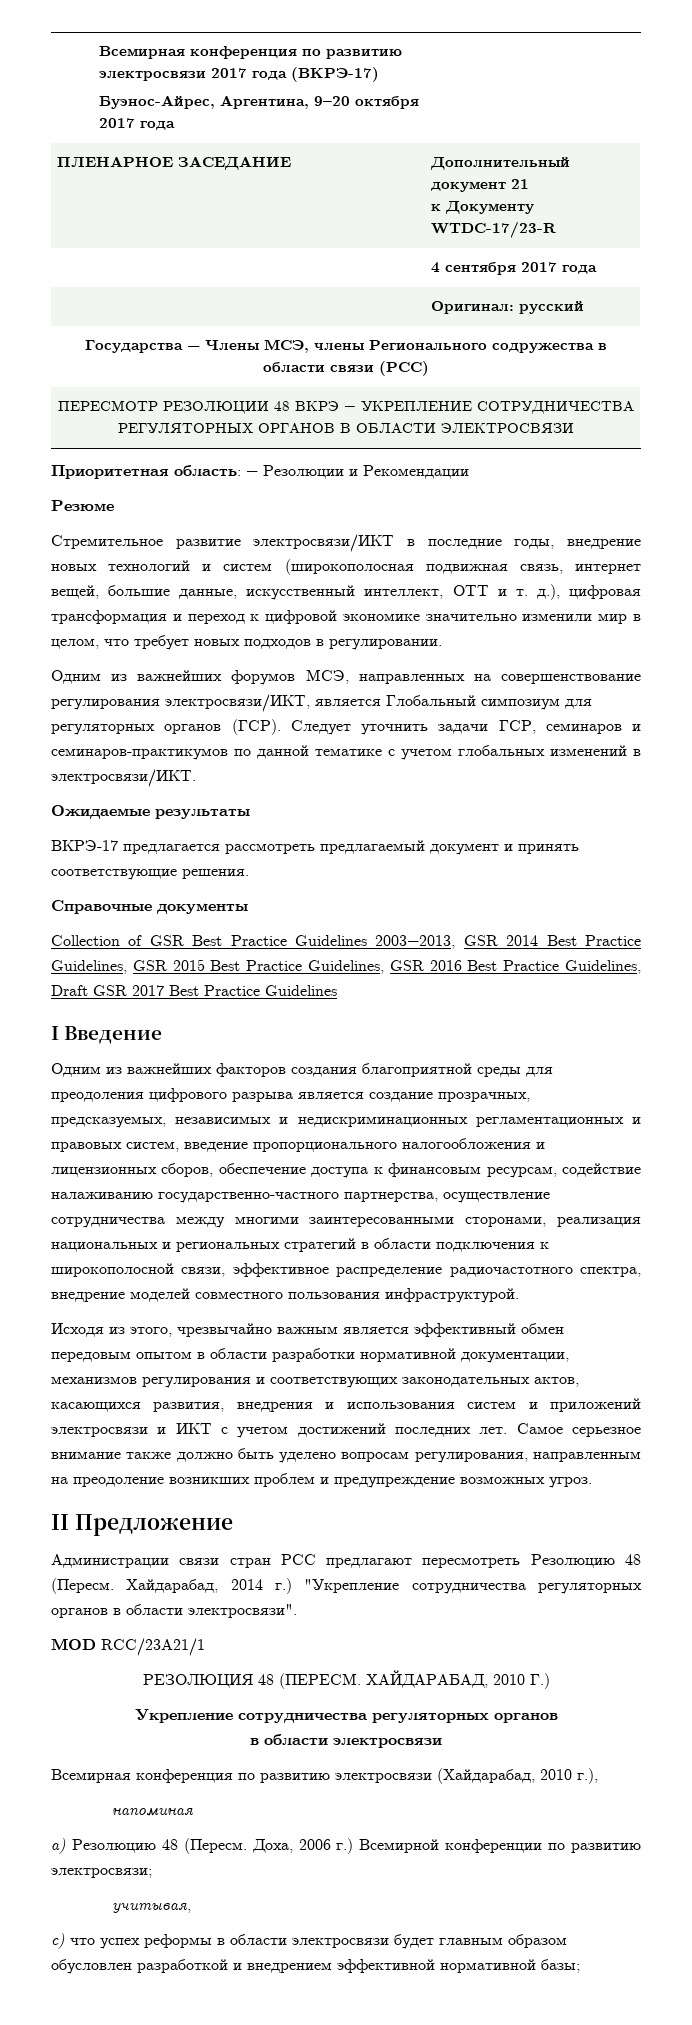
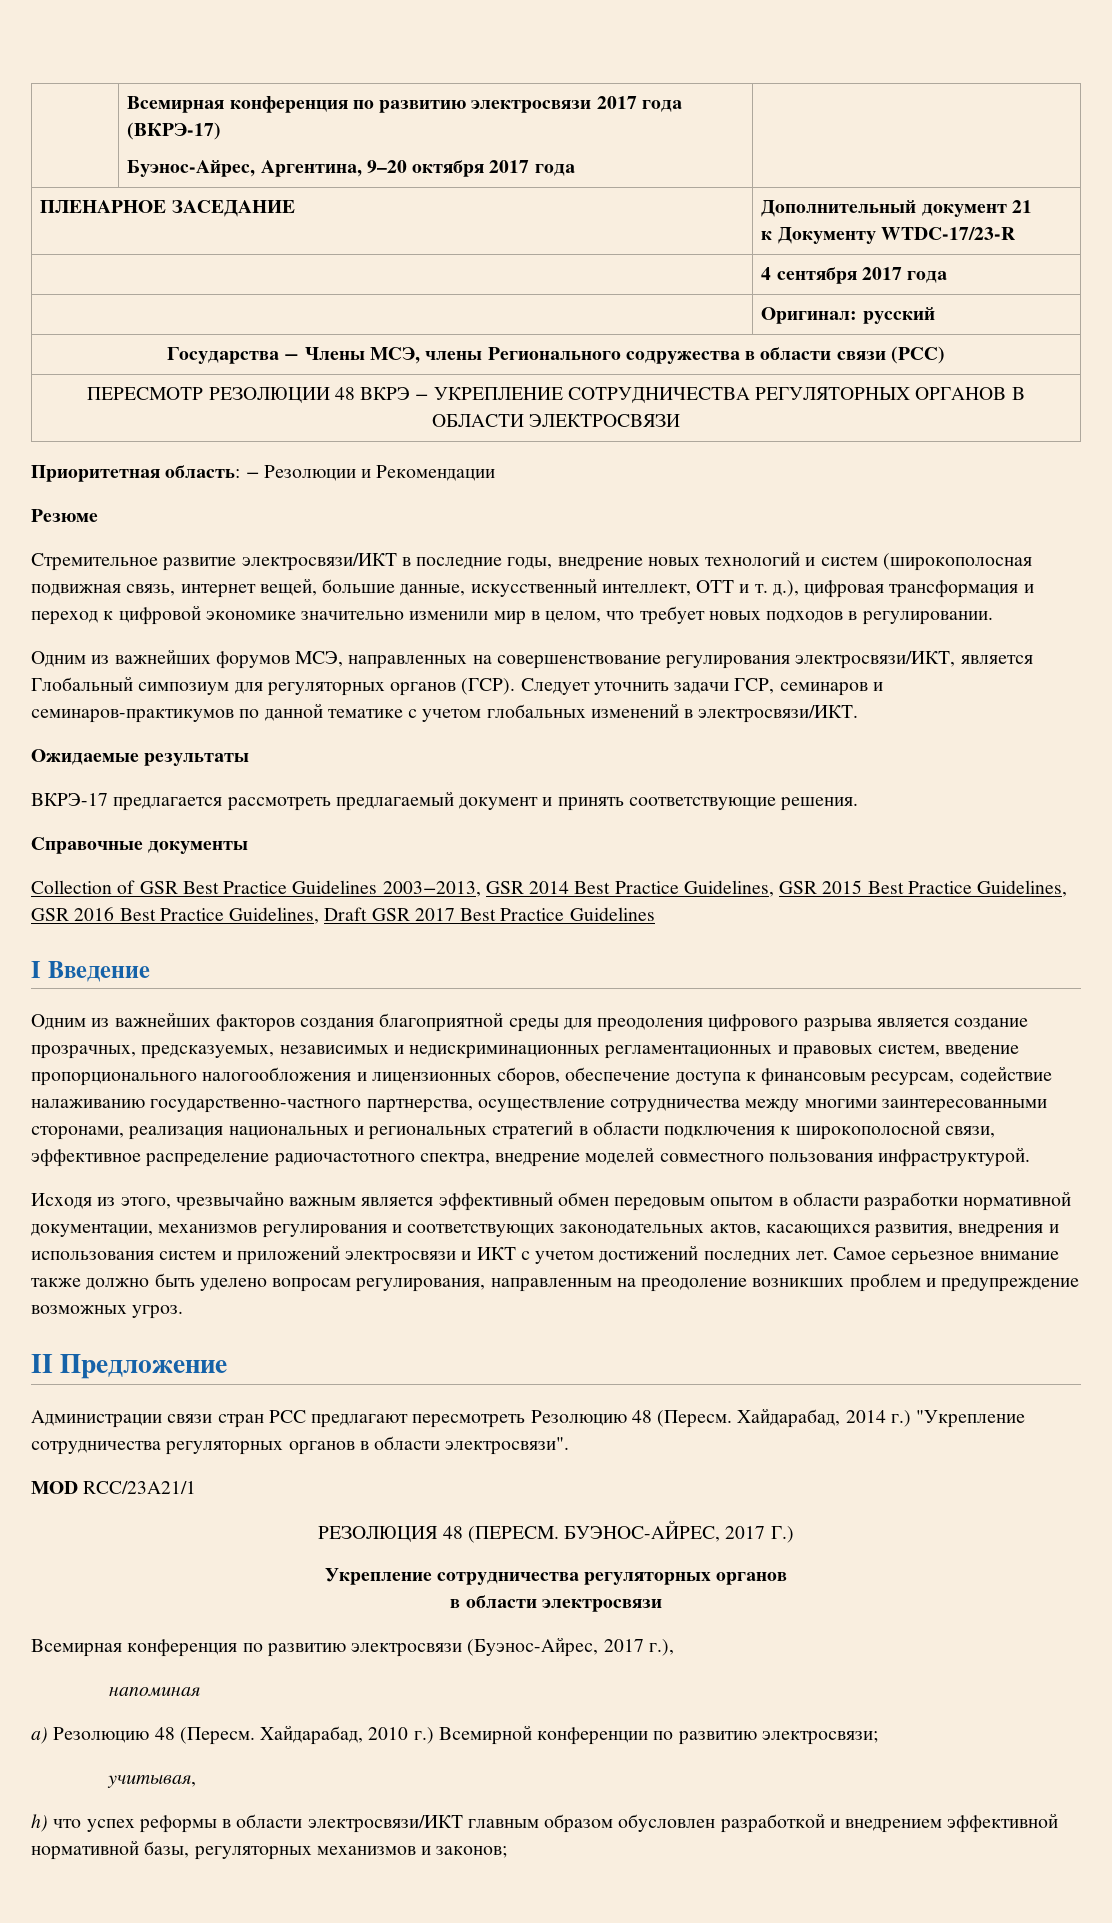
[365,1670,525,1688] ХАЙДАРАБАД, 2010 -> [564,1520,766,1542] БУЭНОС-АЙРЕС, 2017
[437,1768,572,1784] (Хайдарабад, 2010 -> [467,1637,644,1657] (Буэнос-Айрес, 2017
[251,1839,331,1853] Доха, 2006 -> [260,1725,409,1745] Хайдарабад, 2010
[51,1933,65,1949] c) -> [31,1814,48,1832] h)
[292,1934,434,1949] электросвязи будет -> [307,1815,463,1833] электросвязи/ИКТ
[541,1959,580,1973] базы; -> [144,1841,508,1860] базы, регуляторных механизмов и законов;

